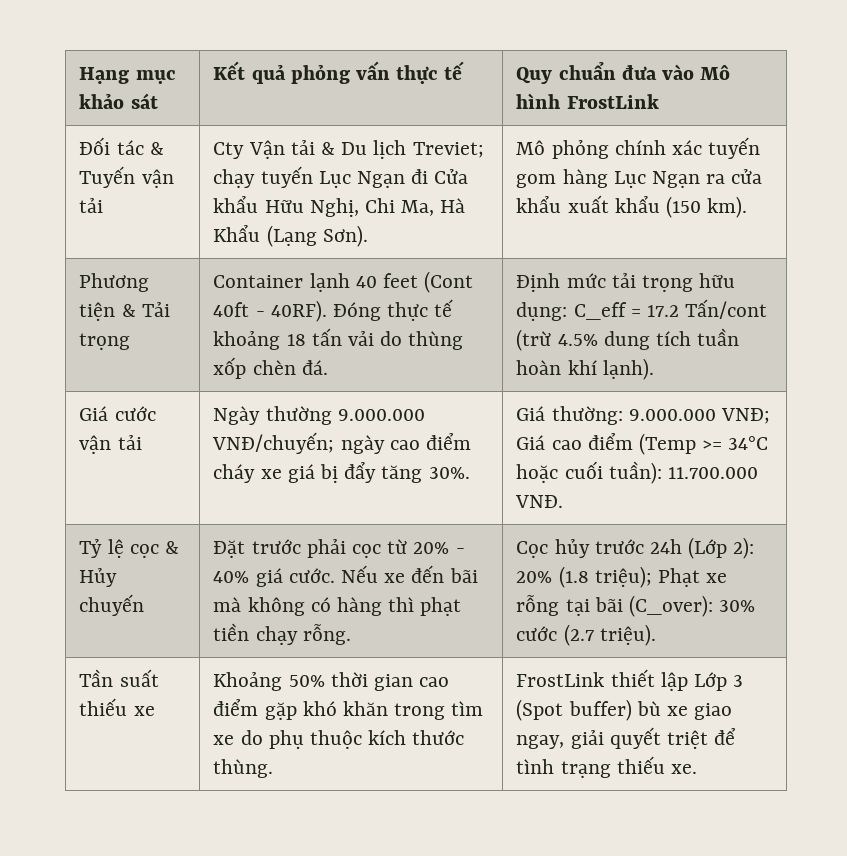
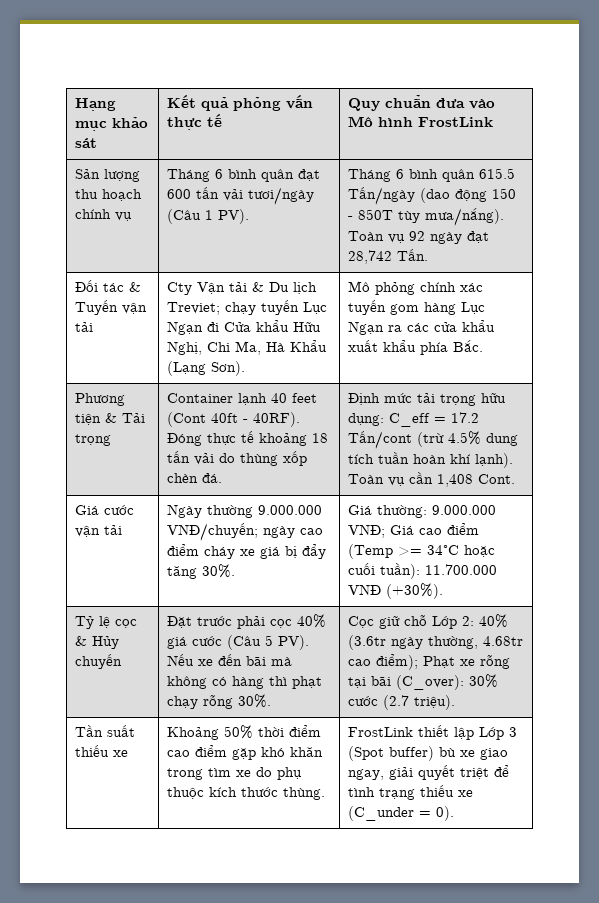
(659, 101) none -> [75,169,141,182] [75,189,143,201] [75,209,133,221] [167,169,321,182] [167,187,315,205] [167,209,250,224] [348,168,516,182] [348,187,517,205] [348,208,505,226] [348,231,490,244] [348,249,429,264] // Sản lượng thu hoạch chính vụ | Tháng 6 bình quân đạt 600 tấn vải tươi/ngày (Câu 1 PV). | Tháng 6 bình quân 615.5 Tấn/ngày (dao động 150 - 850T tùy mưa/nắng). Toàn vụ 92 ngày đạt 28,742 Tấn.
(726, 179) none -> [407,323,430,332] các
[665,196,748,218] (150 km). -> [420,340,484,355] phía Bắc.
(654, 369) none -> [348,472,516,487] Toàn vụ cần 1,408 Cont.
[515,495,564,508] VNĐ. -> [348,583,444,599] VNĐ (+30%).
[387,539,465,554] [213,568,335,587] từ 20% - 40% giá cước. -> [297,614,327,628] [167,635,310,650] 40% giá cước (Câu 5 PV).
[213,623,351,645] [516,537,755,559] [516,566,652,588] tiền chạy rỗng. | Cọc hủy trước 24h (Lớp 2): 20% (1.8 triệu); -> [167,694,272,709] [348,614,509,629] [348,635,524,650] [348,654,419,670] chạy rỗng 30%. | Cọc giữ chỗ Lớp 2: 40% (3.6tr ngày thường, 4.68tr cao điểm);
[373,674,413,691] gian -> [289,725,322,737] điểm
[670,764,697,774] xe. -> [458,790,474,797] [348,806,455,821] xe (C_under = 0).

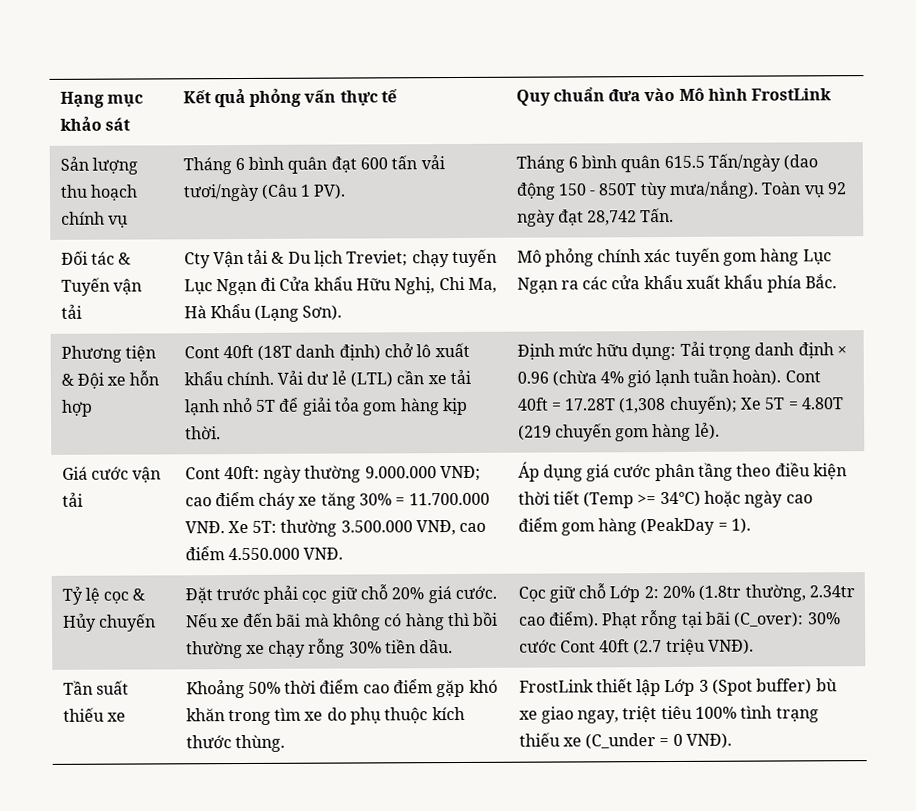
[122,413,146,423] [75,434,112,446] [167,393,318,405] [167,412,301,427] [167,431,329,446] [167,451,308,466] [167,473,223,483] [348,393,507,406] [348,412,480,427] [348,431,519,449] [348,452,514,468] [348,472,516,487] [75,505,135,515] [75,525,123,537] [167,504,323,518] [167,523,324,541] [167,544,327,559] [167,564,236,579] [348,505,497,518] [348,523,480,538] [348,544,496,559] [348,563,498,579] [348,583,444,599] Tải trọng | Container lạnh 40 feet (Cont 40ft - 40RF). Đóng thực tế khoảng 18 tấn vải do thùng xốp chèn đá. | Định mức tải trọng hữu dụng: C_eff = 17.2 Tấn/cont (trừ 4.5% dung tích tuần hoàn khí lạnh). Toàn vụ cần 1,408 Cont. // Giá cước vận tải | Ngày thường 9.000.000 VNĐ/chuyến; ngày cao điểm cháy xe giá bị đẩy tăng 30%. | Giá thường: 9.000.000 VNĐ; Giá cao điểm (Temp >= 34°C hoặc cuối tuần): 11.700.000 VNĐ (+30%). -> [76,370,160,389] [60,399,93,417] [183,342,470,361] [183,369,472,388] [183,397,469,416] [184,426,221,440] [516,341,848,361] [516,368,821,388] [516,395,845,415] [517,422,720,442] [61,466,162,483] [61,492,83,507] [184,465,482,483] [184,491,490,510] [184,519,487,537] [184,546,344,561] [517,461,848,482] [517,490,813,509] [517,517,752,536] Đội xe hỗn hợp | Cont 40ft (18T danh định) chở lô xuất khẩu chính. Vải dư lẻ (LTL) cần xe tải lạnh nhỏ 5T để giải tỏa gom hàng kịp thời. | Định mức hữu dụng: Tải trọng danh định × 0.96 (chừa 4% gió lạnh tuần hoàn). Cont 40ft = 17.28T (1,308 chuyến); Xe 5T = 4.80T (219 chuyến gom hàng lẻ). // Giá cước vận tải | Cont 40ft: ngày thường 9.000.000 VNĐ; cao điểm cháy xe tăng 30% = 11.700.000 VNĐ. Xe 5T: thường 3.500.000 VNĐ, cao điểm 4.550.000 VNĐ. | Áp dụng giá cước phân tầng theo điều kiện thời tiết (Temp >= 34°C) hoặc ngày cao điểm gom hàng (PeakDay = 1).
[297,614,327,628] [167,635,310,650] 40% giá cước (Câu 5 PV). -> [330,584,498,604] giữ chỗ 20% giá cước.
[292,676,323,689] [167,694,272,709] phạt chạy rỗng 30%. -> [472,611,499,626] [185,638,454,659] bồi thường xe chạy rỗng 30% tiền dầu.
[479,614,509,628] [348,635,524,650] [348,654,476,670] 40% (3.6tr ngày thường, 4.68tr cao điểm); Phạt xe -> [662,584,856,602] [517,611,639,629] 20% (1.8tr thường, 2.34tr cao điểm). Phạt
[383,695,456,710] (2.7 triệu). -> [559,638,755,656] Cont 40ft (2.7 triệu VNĐ).
[389,765,510,780] giải quyết triệt để -> [622,705,738,723] triệt tiêu 100%
[436,806,455,821] 0). -> [672,732,733,749] 0 VNĐ).

